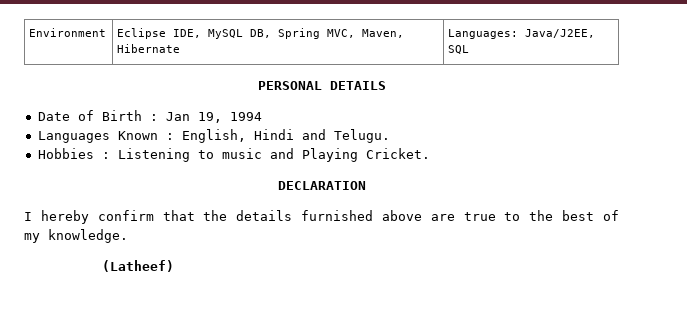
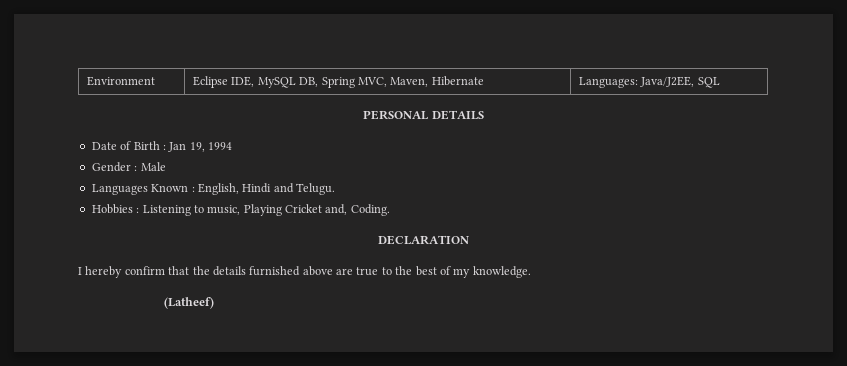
(262, 116) none -> [91,162,166,172] // Gender : Male
[221,148,430,162] music and Playing Cricket. -> [207,204,390,216] music, Playing Cricket and, Coding.

